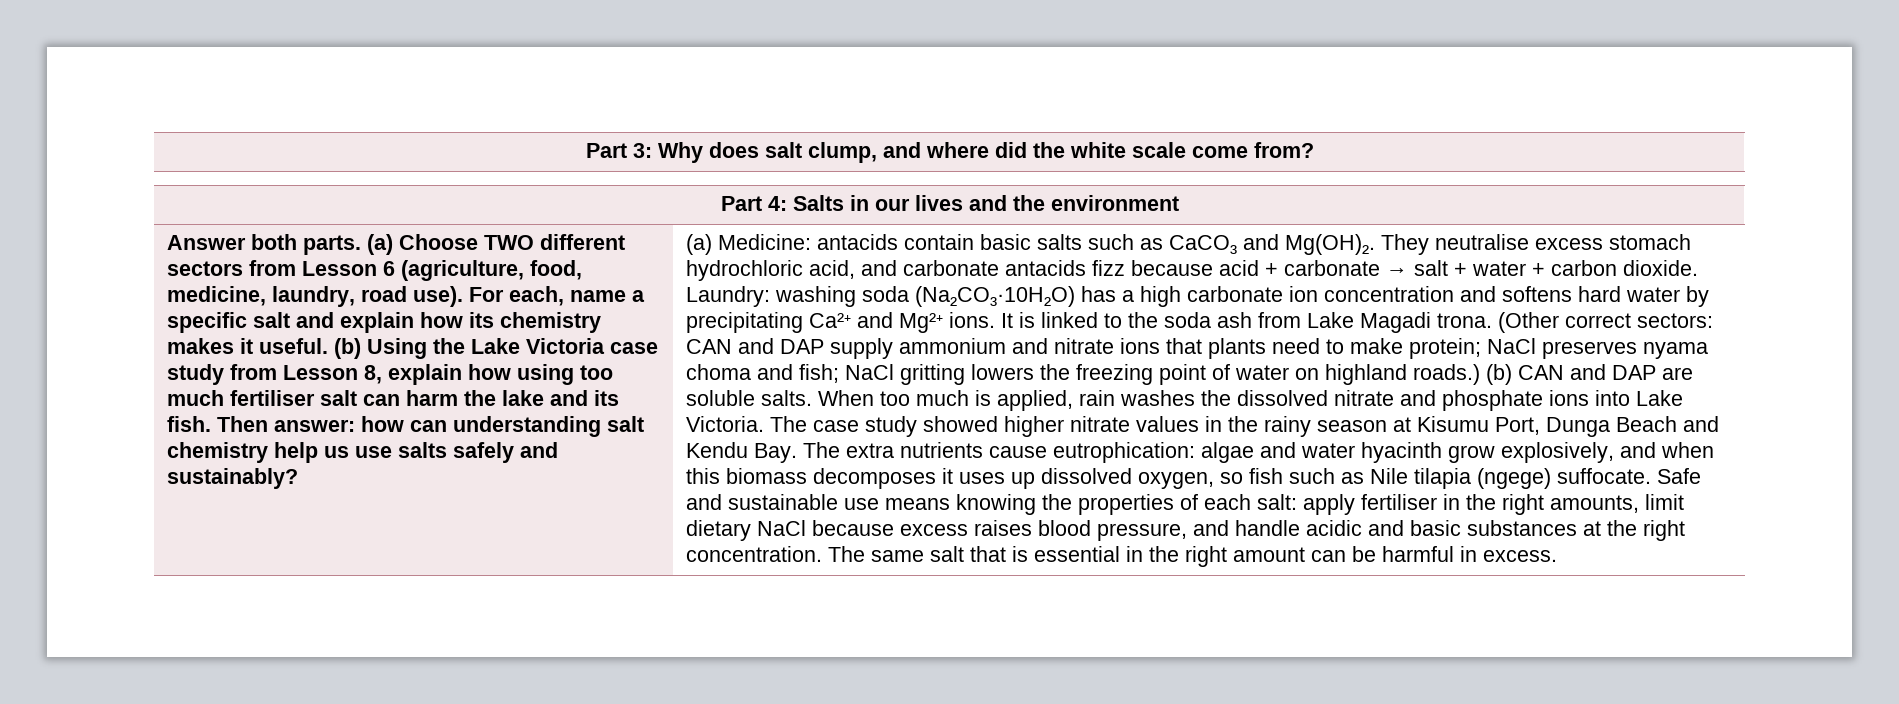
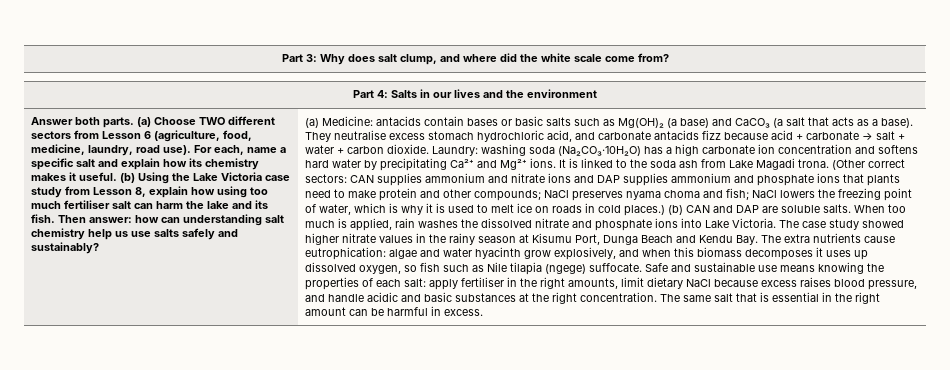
(974, 242) none -> [466,118,512,126] bases or
[1168,234,1375,255] CaCO₃ and Mg(OH)₂. -> [617,117,913,128] Mg(OH)₂ (a base) and CaCO₃ (a salt that acts as a base).
[737,338,893,359] and DAP supply -> [376,173,422,186] supplies
(1160, 346) none -> [573,173,840,186] and DAP supplies ammonium and phosphate ions
[1408,338,1481,359] protein; -> [378,188,541,201] protein and other compounds;
[899,364,965,385] gritting -> (777, 194) none
[1234,364,1480,385] water on highland roads.) -> [318,203,665,216] water, which is why it is used to melt ice on roads in cold places.)

